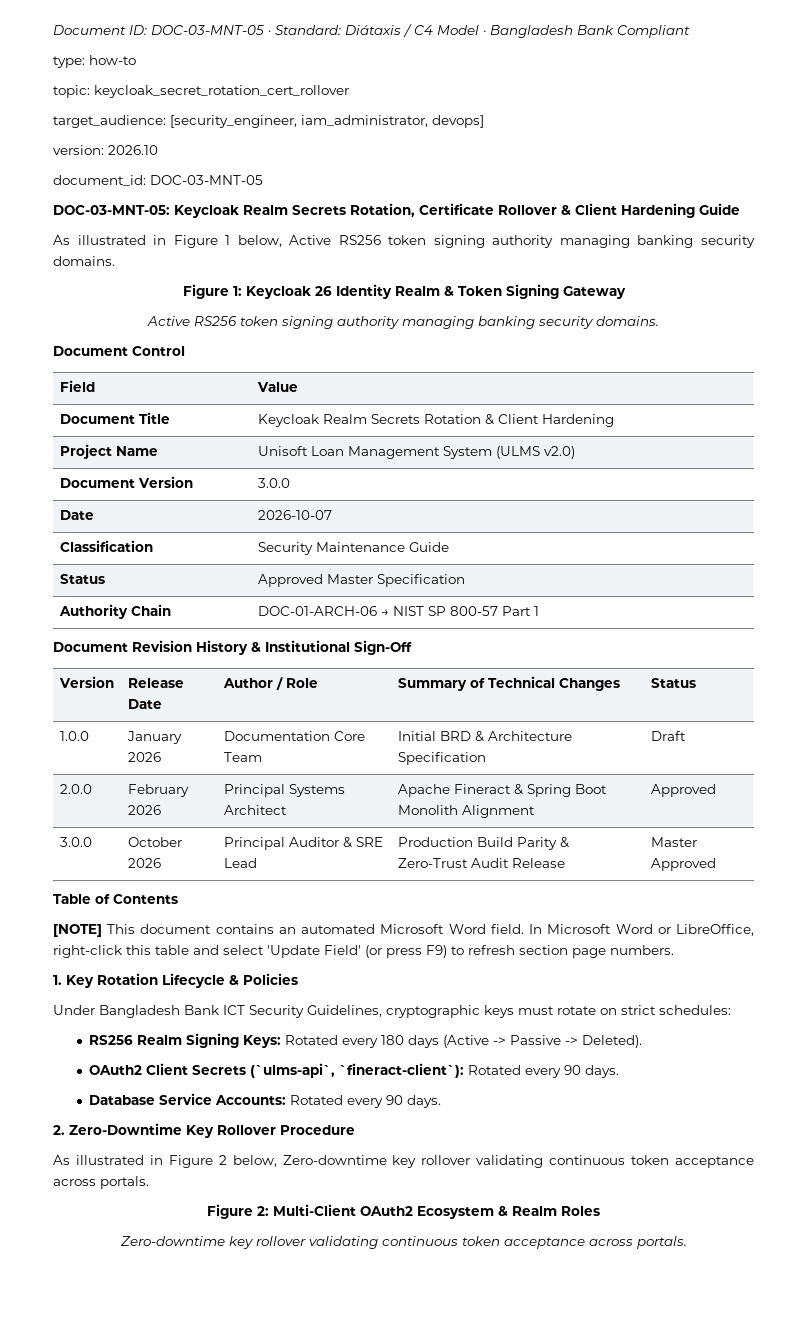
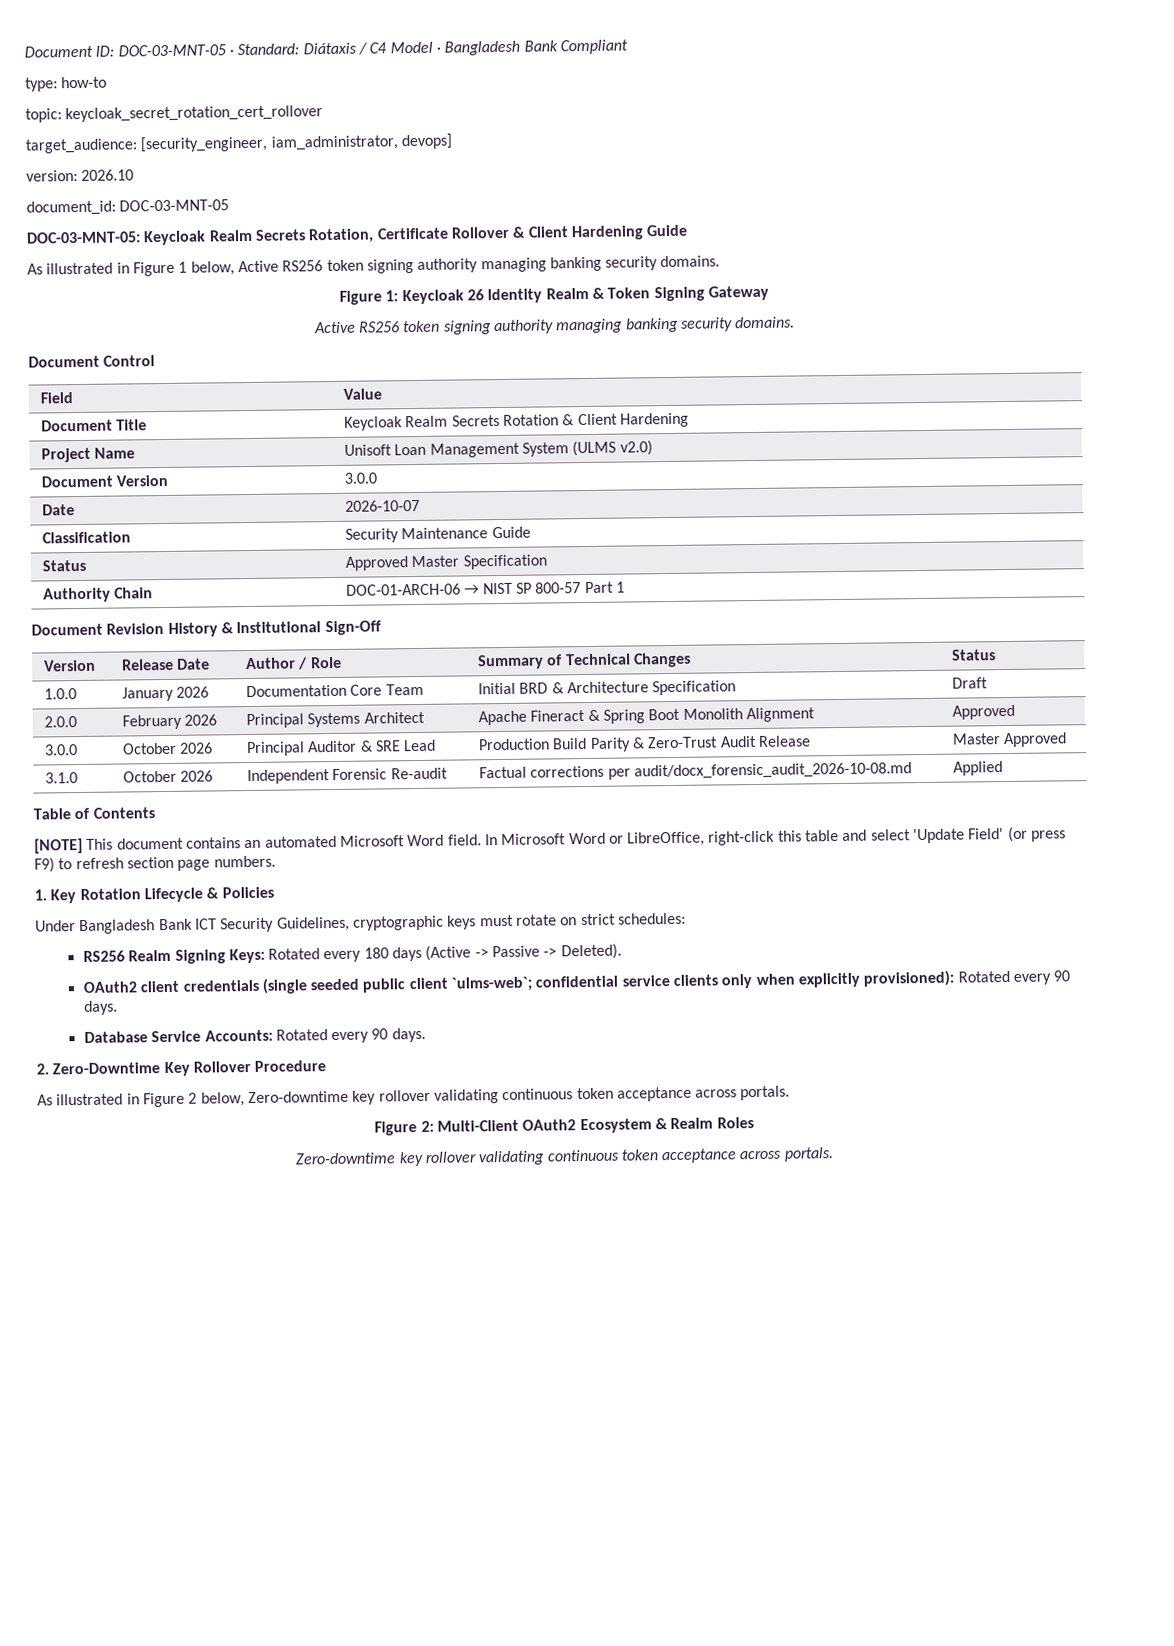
(716, 864) none -> [45,772,79,784] [123,770,214,783] [247,767,448,785] [479,762,912,780] [953,761,1004,776] // 3.1.0 | October 2026 | Independent Forensic Re-audit | Factual corrections per audit/docx_forensic_audit_2026-10-08.md | Applied
[145,1063,464,1078] Client Secrets (`ulms-api`, `fineract-client`): -> [140,970,955,994] client credentials (single seeded public client `ulms-web`; confidential service clients only when explicitly provisioned):

